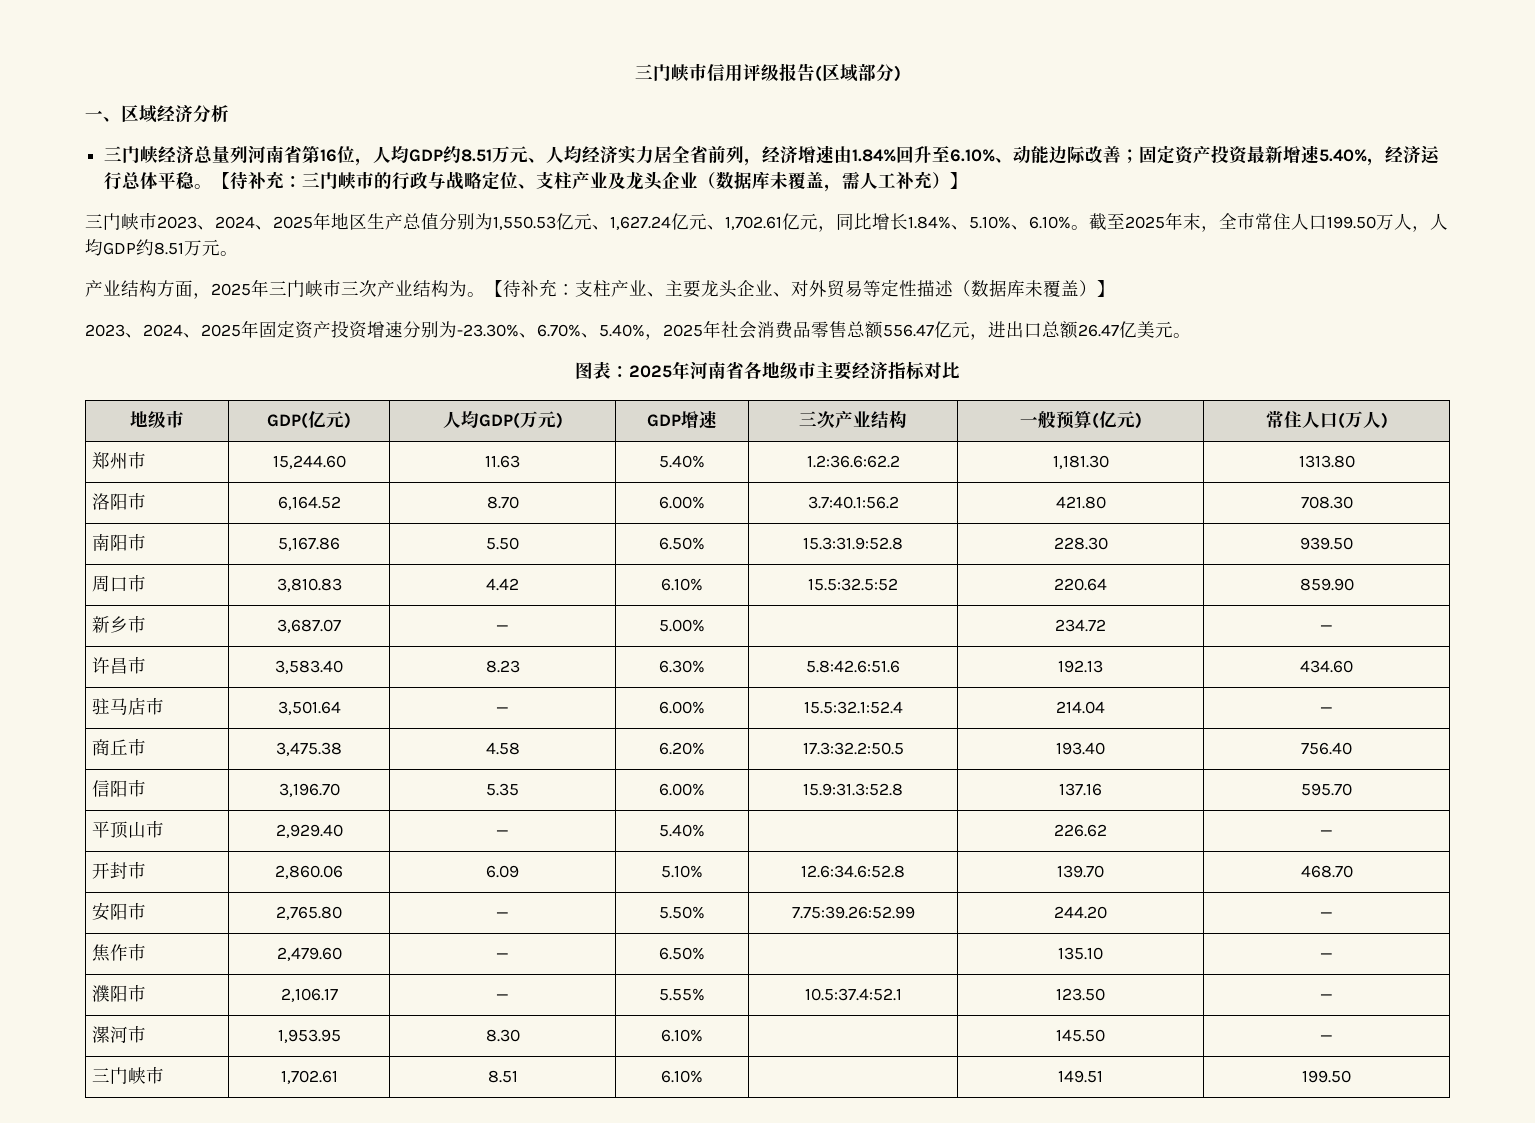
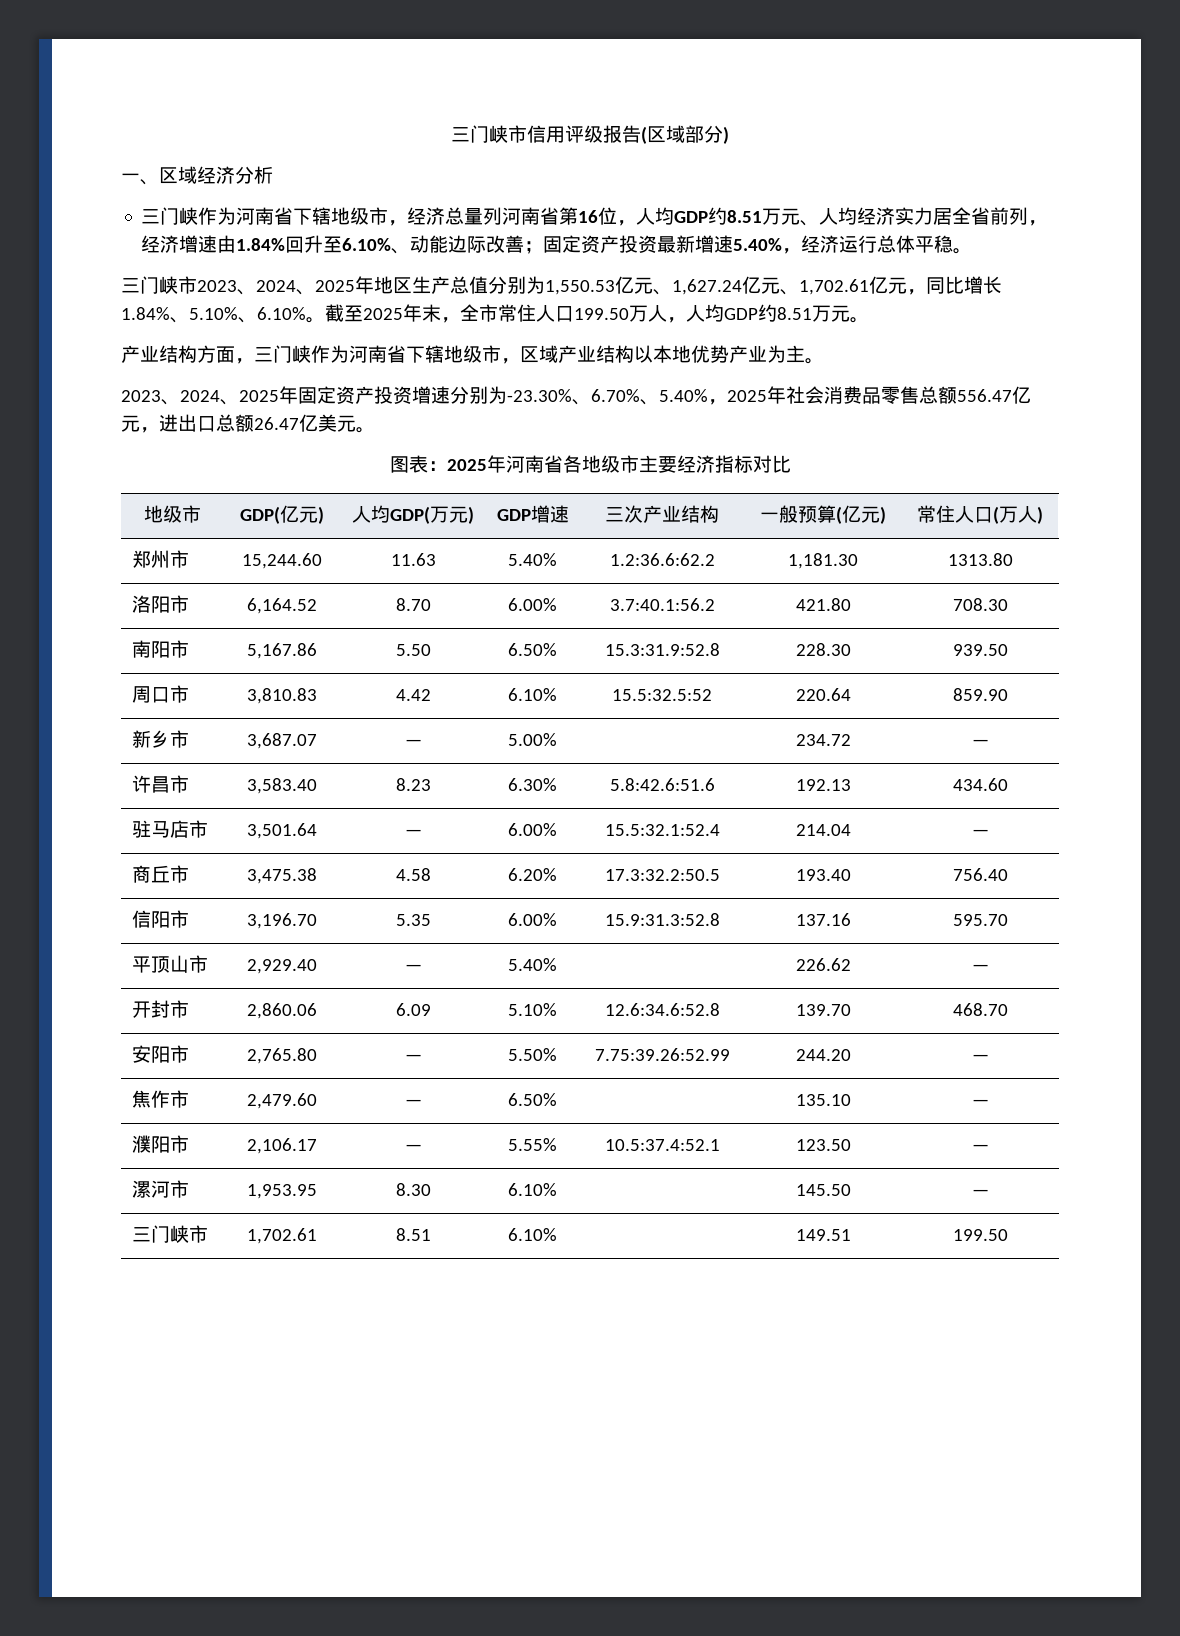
(159, 154) none -> [198,207,408,226] 作为河南省下辖地级市，
[212,171,969,192] 【待补充：三门峡市的行政与战略定位、支柱产业及龙头企业（数据库未覆盖，需人工补充）】 -> (973, 251) none
[211,279,1115,298] 2025年三门峡市三次产业结构为。【待补充：支柱产业、主要龙头企业、对外贸易等定性描述（数据库未覆盖）】 -> [254,345,824,364] 三门峡作为河南省下辖地级市，区域产业结构以本地优势产业为主。

